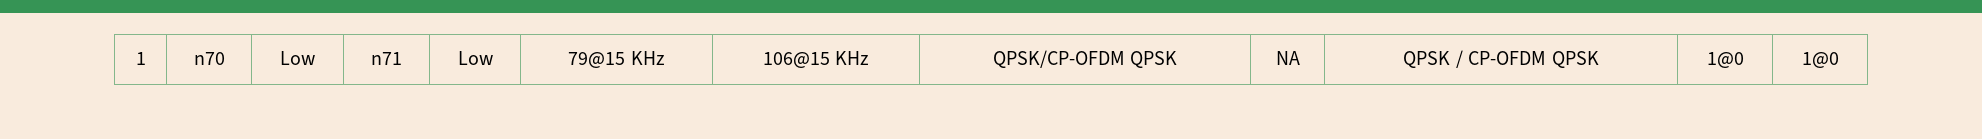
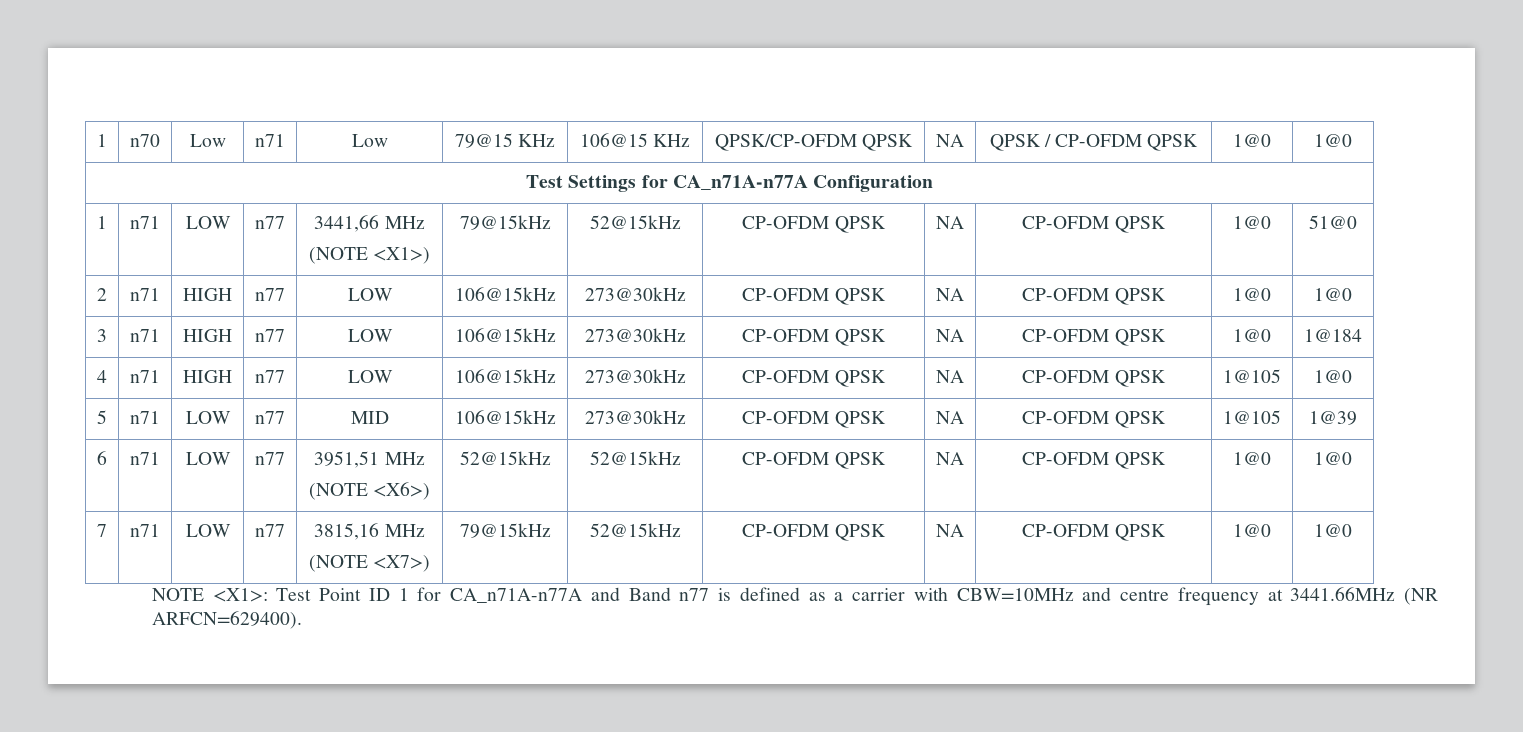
(1839, 60) none -> [525,175,934,192] [97,216,107,229] [130,216,160,229] [185,216,231,229] [255,216,285,229] [314,215,425,232] [308,247,431,264] [459,215,551,230] [589,215,681,229] [742,216,886,233] [936,216,964,229] [1022,216,1166,233] [1233,216,1271,229] [1309,215,1357,229] [97,288,107,301] [130,288,160,301] [183,288,232,301] [255,288,285,301] [347,288,393,301] [454,287,556,301] [584,287,686,301] [742,288,886,305] [936,288,964,301] [1022,288,1166,305] [1233,288,1271,301] [1314,288,1352,301] [97,329,107,342] [130,329,160,342] [183,329,232,342] [255,329,285,342] [347,329,393,342] [454,328,556,342] [584,328,686,342] [742,329,886,346] [936,329,964,342] [1022,329,1166,346] [1233,329,1271,342] [1304,329,1362,342] [97,370,107,383] [130,370,160,383] [183,370,232,383] [255,370,285,383] [347,370,393,383] [454,369,556,383] [584,369,686,383] [742,370,886,387] [936,370,964,383] [1022,370,1166,387] [1223,369,1281,383] [1314,370,1352,383] [97,410,107,424] [130,411,160,424] [185,411,231,424] [255,411,285,424] [350,411,389,424] [454,410,556,424] [584,410,686,424] [742,411,886,428] [936,411,964,424] [1022,411,1166,428] [1223,410,1281,424] [1309,411,1357,425] [97,451,107,465] [130,452,160,465] [185,452,231,465] [255,452,285,465] [314,451,425,468] [308,482,431,500] [459,451,551,465] [589,451,681,465] [742,452,886,469] [936,452,964,465] [1022,452,1166,469] [1233,452,1271,465] [1314,452,1352,465] [97,524,107,537] [130,524,160,537] [185,524,231,537] [255,524,285,537] [314,523,425,540] [308,555,431,572] [459,523,551,538] [589,523,681,537] [742,524,886,541] [936,524,964,537] [1022,524,1166,541] [1233,524,1271,537] [1314,524,1352,537] [151,587,1438,606] [151,611,302,629] // Test Settings for CA_n71A-n77A Configuration // 1 | n71 | LOW | n77 | 3441,66 MHz // (NOTE <X1>) | 79@15kHz | 52@15kHz | CP-OFDM QPSK | NA | CP-OFDM QPSK | 1@0 | 51@0 // 2 | n71 | HIGH | n77 | LOW | 106@15kHz | 273@30kHz | CP-OFDM QPSK | NA | CP-OFDM QPSK | 1@0 | 1@0 // 3 | n71 | HIGH | n77 | LOW | 106@15kHz | 273@30kHz | CP-OFDM QPSK | NA | CP-OFDM QPSK | 1@0 | 1@184 // 4 | n71 | HIGH | n77 | LOW | 106@15kHz | 273@30kHz | CP-OFDM QPSK | NA | CP-OFDM QPSK | 1@105 | 1@0 // 5 | n71 | LOW | n77 | MID | 106@15kHz | 273@30kHz | CP-OFDM QPSK | NA | CP-OFDM QPSK | 1@105 | 1@39 // 6 | n71 | LOW | n77 | 3951,51 MHz // (NOTE <X6>) | 52@15kHz | 52@15kHz | CP-OFDM QPSK | NA | CP-OFDM QPSK | 1@0 | 1@0 // 7 | n71 | LOW | n77 | 3815,16 MHz // (NOTE <X7>) | 79@15kHz | 52@15kHz | CP-OFDM QPSK | NA | CP-OFDM QPSK | 1@0 | 1@0 // NOTE <X1>: Test Point ID 1 for CA_n71A-n77A and Band n77 is defined as a carrier with CBW=10MHz and centre frequency at 3441.66MHz (NR ARFCN=629400).

